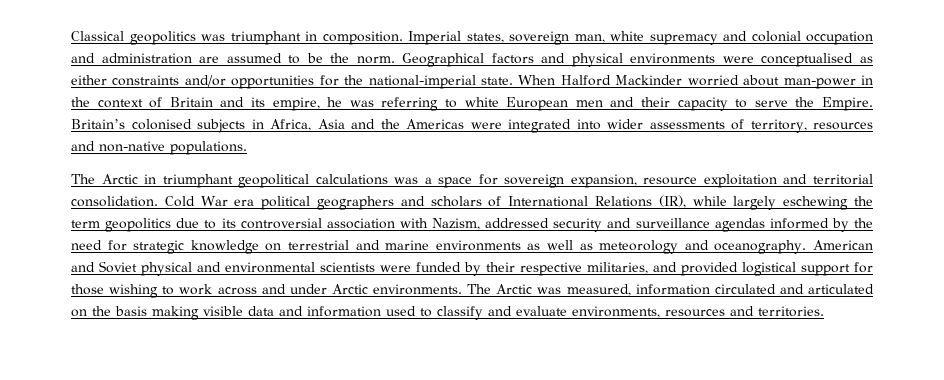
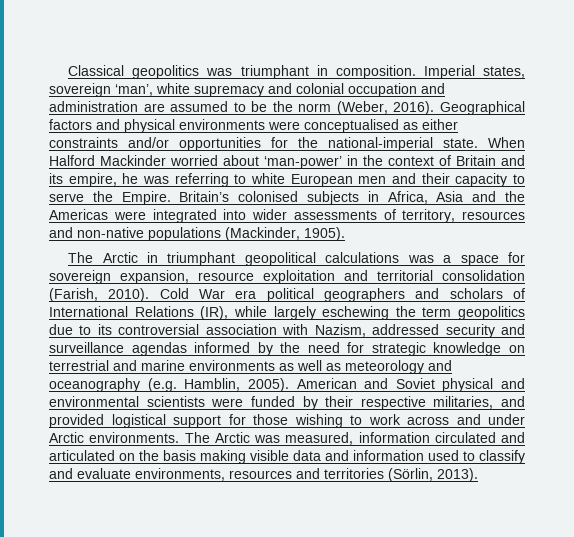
[574,34,605,43] man, -> [115,84,153,96] ‘man’,
[356,56,395,64] norm. -> [298,101,435,115] norm (Weber, 2016).
[783,78,856,89] man-power -> [264,156,342,169] ‘man-power’
[170,141,247,155] populations. -> [148,227,345,241] populations (Mackinder, 1905).
[71,196,158,207] consolidation. -> [442,270,525,281] [49,288,150,302] consolidation (Farish, 2010).
[714,240,807,254] oceanography. -> [49,378,289,392] oceanography (e.g. Hamblin, 2005).
[758,306,824,317] territories. -> [324,468,478,482] territories (Sörlin, 2013).

